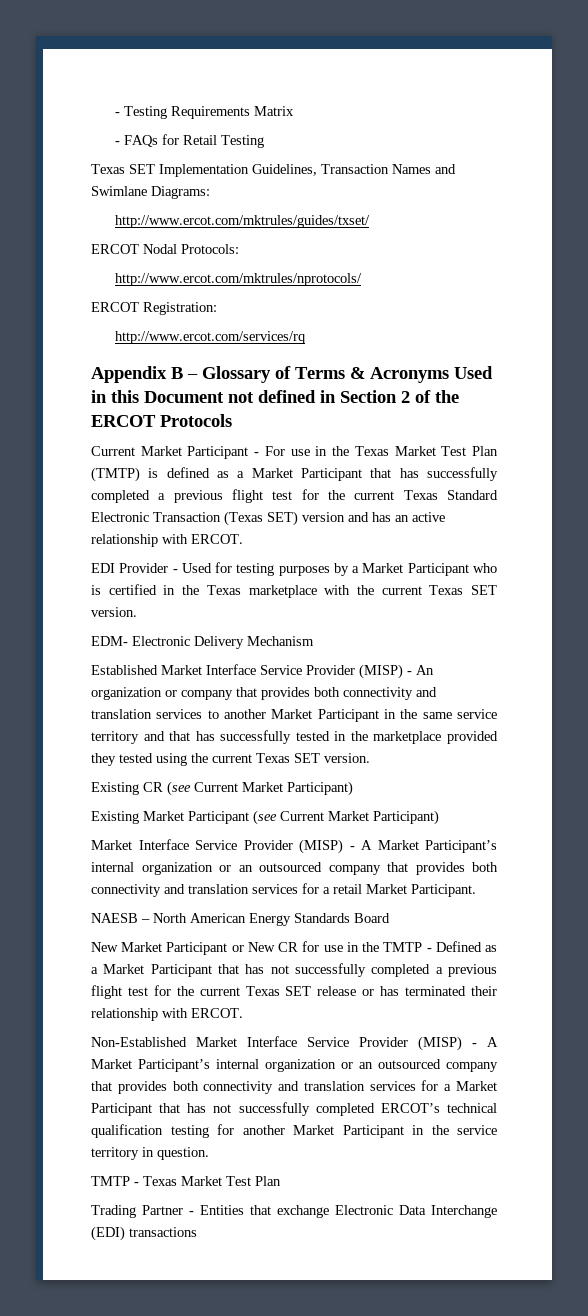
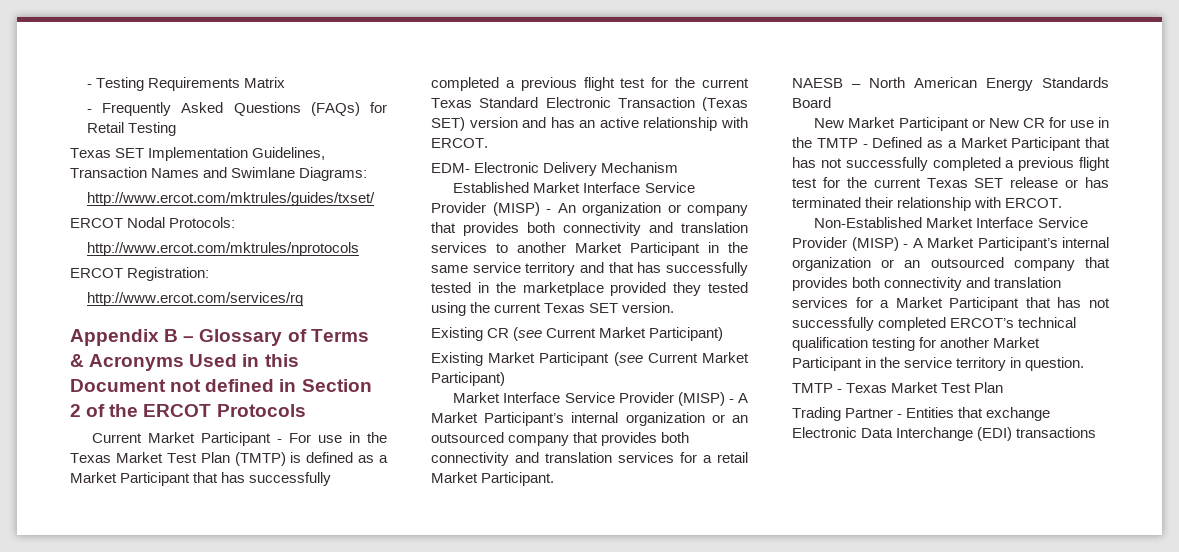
[124,135,159,147] FAQs -> [102,102,360,116] Frequently Asked Questions (FAQs)
[115,273,363,286] http://www.ercot.com/mktrules/nprotocols/ -> [86,242,359,256] http://www.ercot.com/mktrules/nprotocols
[91,562,497,576] [91,584,497,598] [91,607,137,617] // EDI Provider - Used for testing purposes by a Market Participant who is certified in the Texas marketplace with the current Texas SET version. -> (488, 143) none

